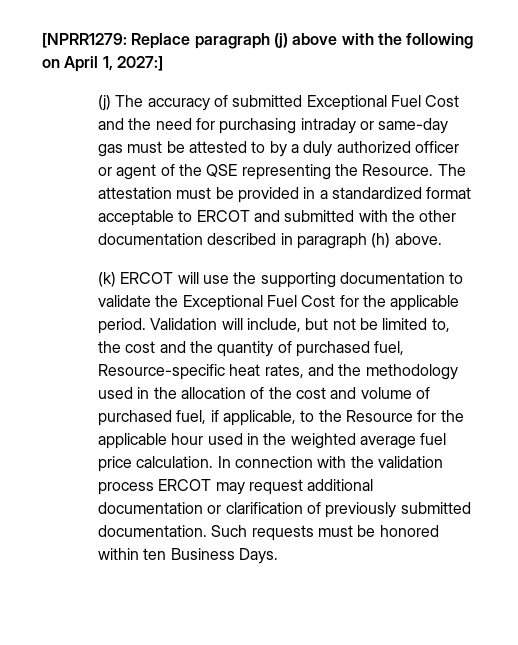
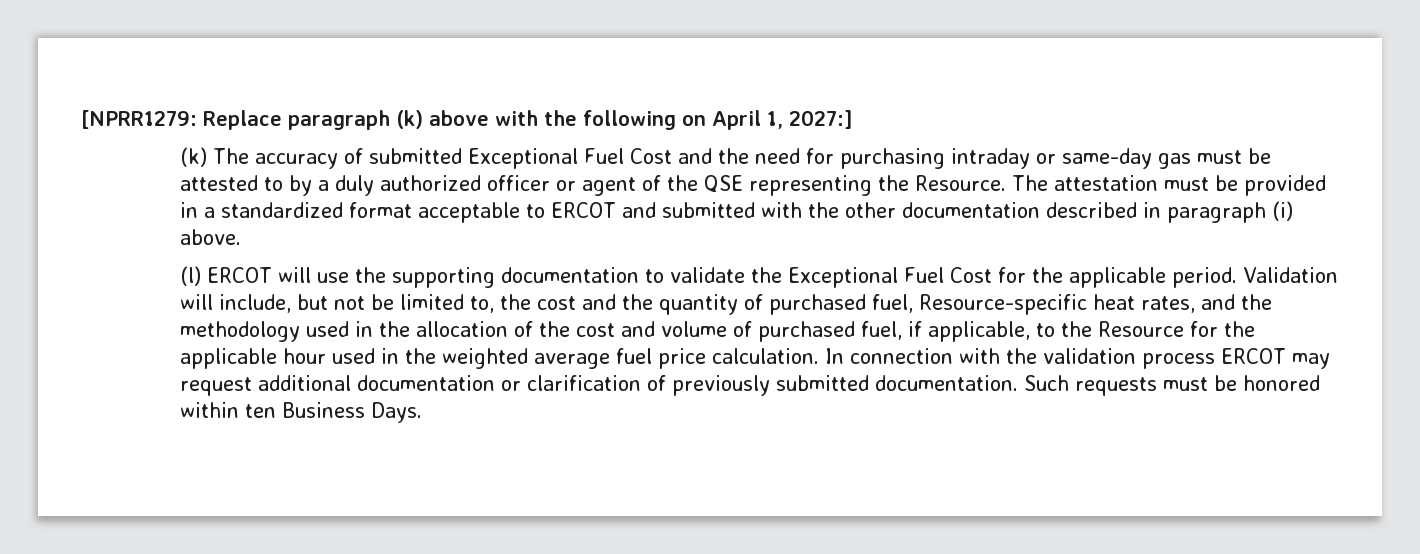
[273,33,288,48] (j) -> [396,110,423,129] (k)
[97,95,111,111] (j) -> [180,147,208,167] (k)
[371,233,391,248] (h) -> [1272,201,1294,221] (i)
[97,272,116,287] (k) -> [180,266,202,286] (l)

